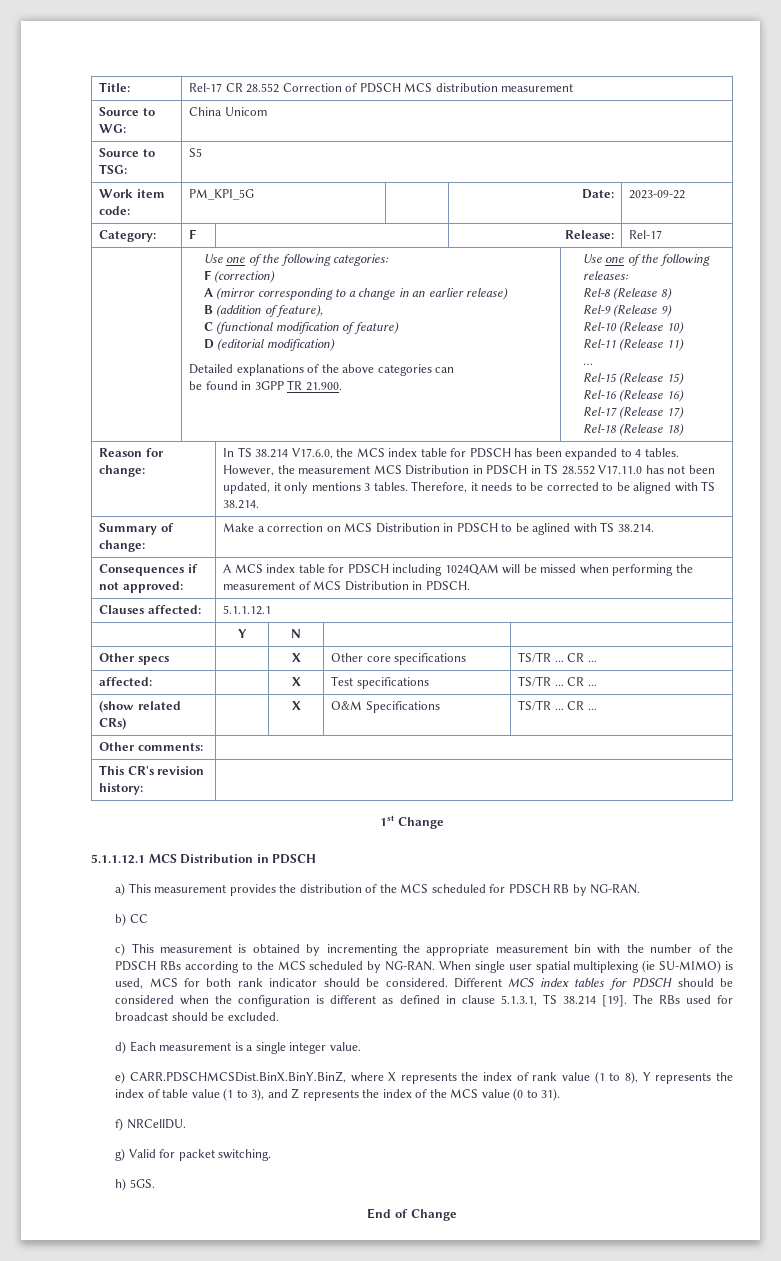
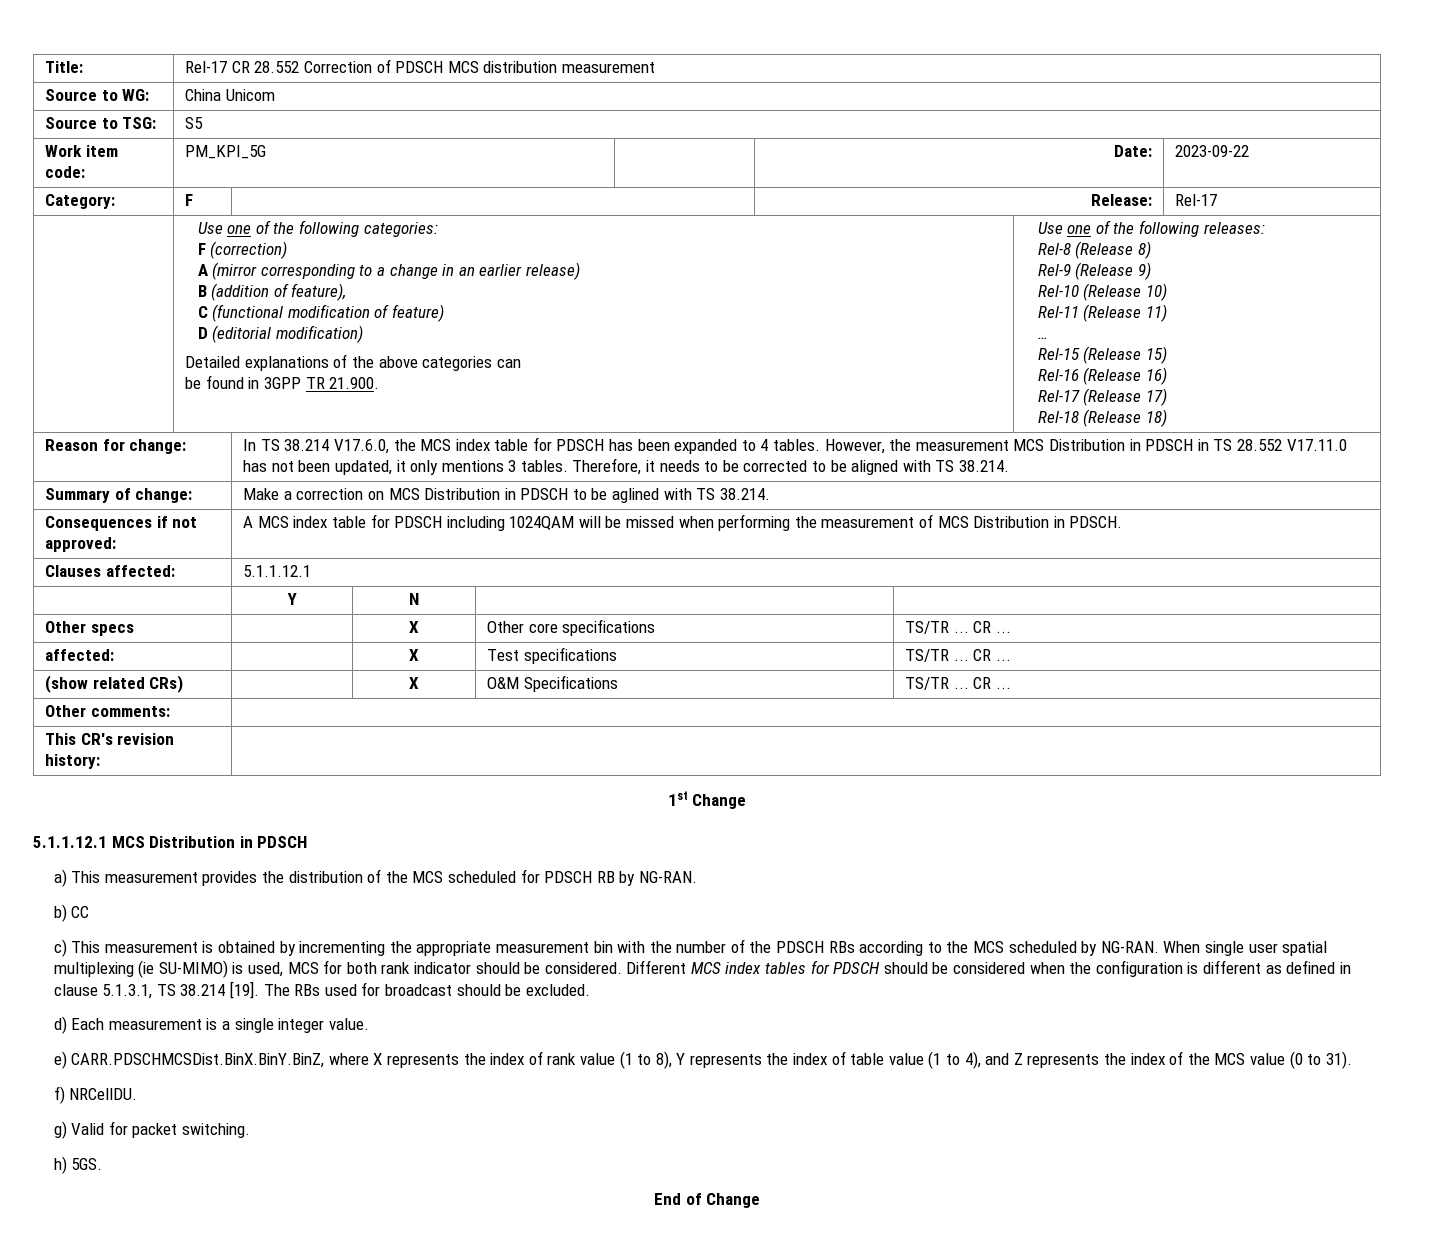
[251,1088,265,1101] 3), -> [964,1051,981,1069] 4),

